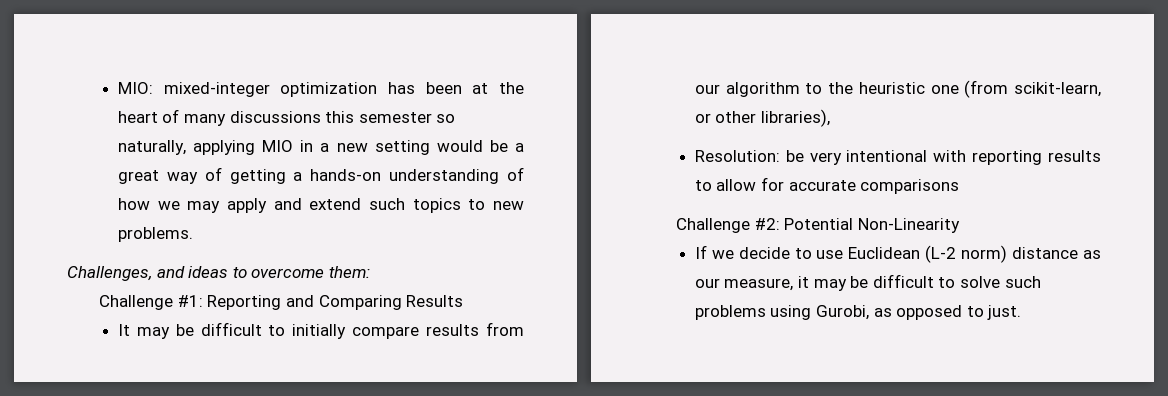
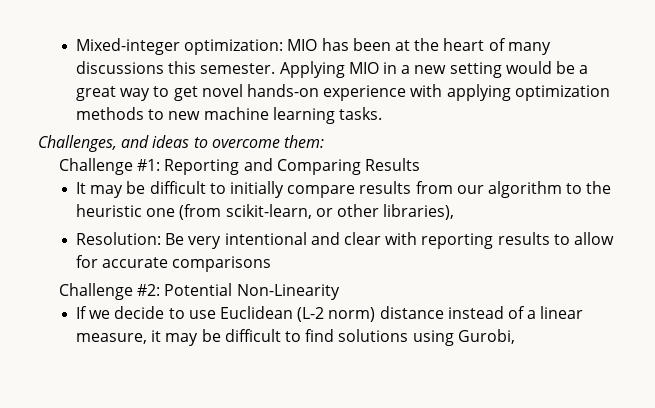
[117,82,378,97] MIO: mixed-integer optimization -> [76,38,318,55] Mixed-integer optimization: MIO
[358,112,456,123] [117,140,256,155] semester so naturally, applying -> [200,61,345,78] semester. Applying
[204,167,524,184] [117,198,524,213] [117,227,193,242] of getting a hands-on understanding of how we may apply and extend such topics to new problems. -> [153,84,610,101] [76,107,383,124] to get novel hands-on experience with applying optimization methods to new machine learning tasks.
[785,150,804,162] be -> [165,233,185,245] Be
(928, 156) none -> [310,232,382,245] and clear
[1083,250,1101,259] [694,278,720,288] as our -> [447,306,584,319] instead of a linear
[960,276,1041,288] [694,305,1022,320] solve such problems using Gurobi, as opposed to just. -> [305,329,515,346] find solutions using Gurobi,

